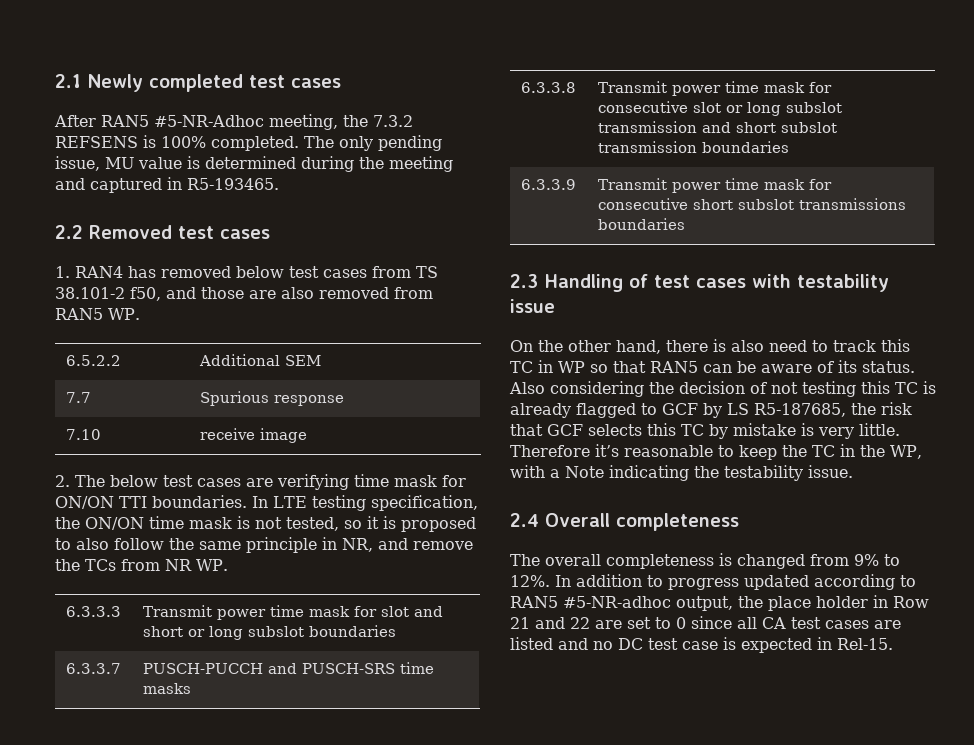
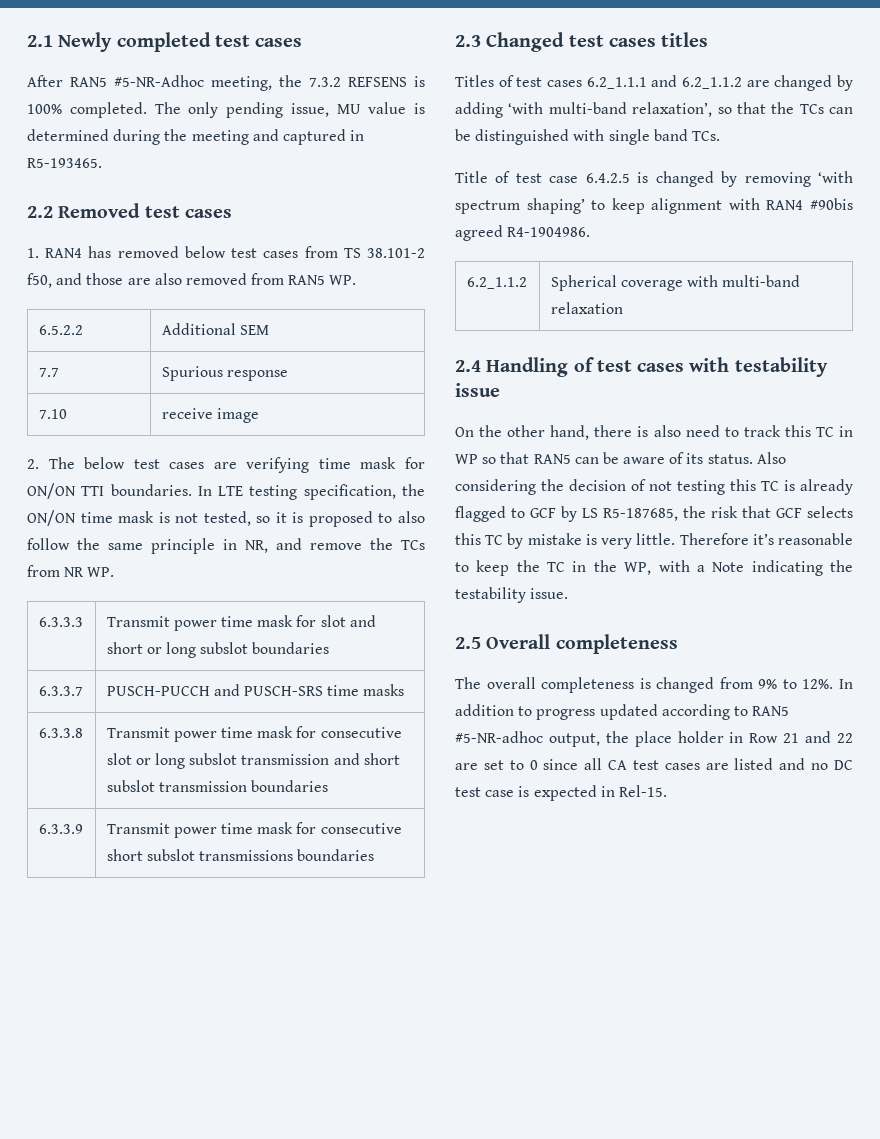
(538, 281) none -> [486,32,709,52] [455,75,853,91] [455,102,853,118] [455,129,720,145] [455,171,853,187] [455,198,853,214] [455,225,591,241] [466,277,527,289] [550,275,801,291] [550,302,623,314] [455,360,481,372] Changed test cases titles // Titles of test cases 6.2_1.1.1 and 6.2_1.1.2 are changed by adding ‘with multi-band relaxation’, so that the TCs can be distinguished with single band TCs. // Title of test case 6.4.2.5 is changed by removing ‘with spectrum shaping’ to keep alignment with RAN4 #90bis agreed R4-1904986. // 6.2_1.1.2 | Spherical coverage with multi-band relaxation // 2.4
[510,513,539,527] 2.4 -> [455,637,481,649] 2.5

